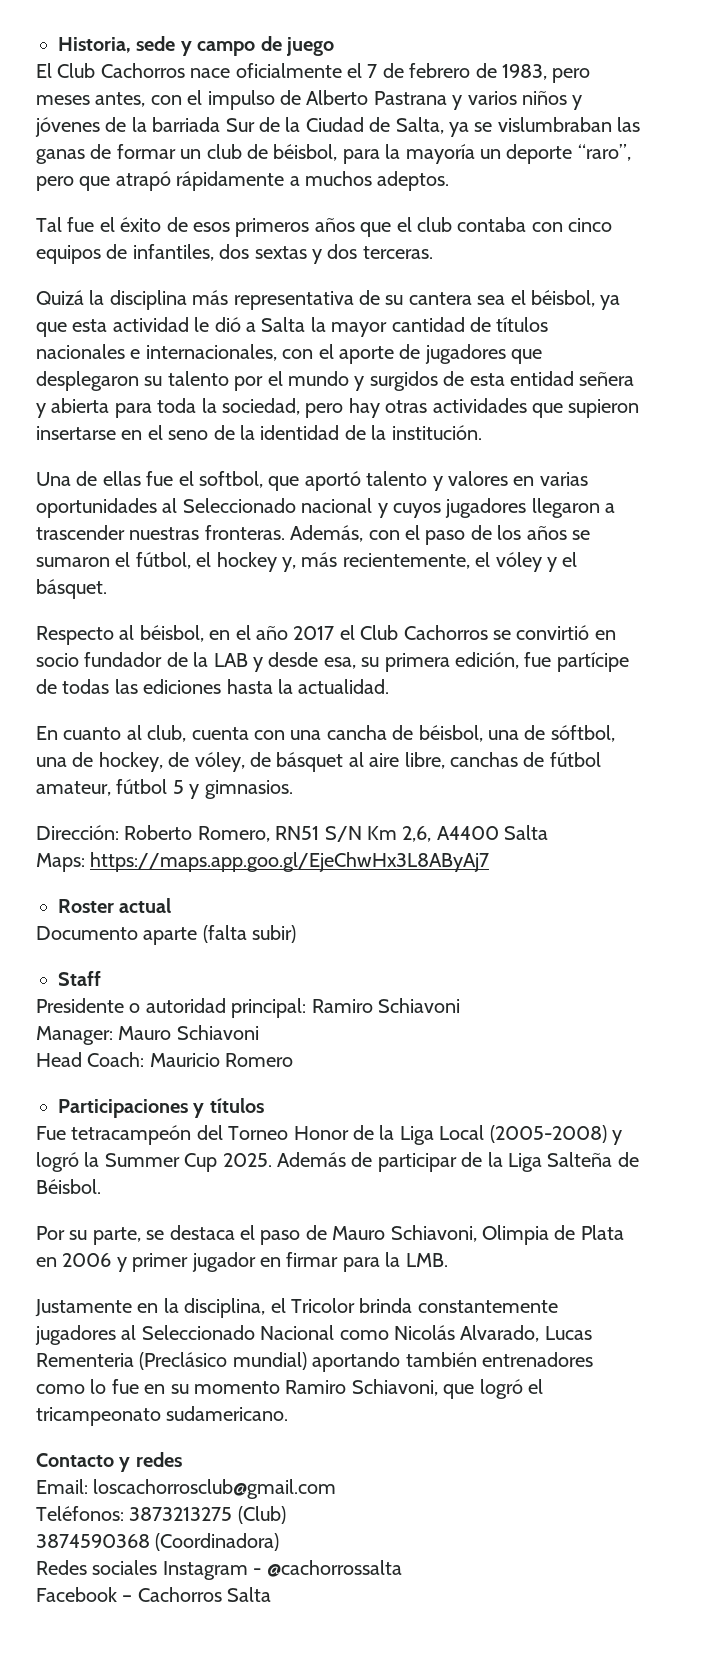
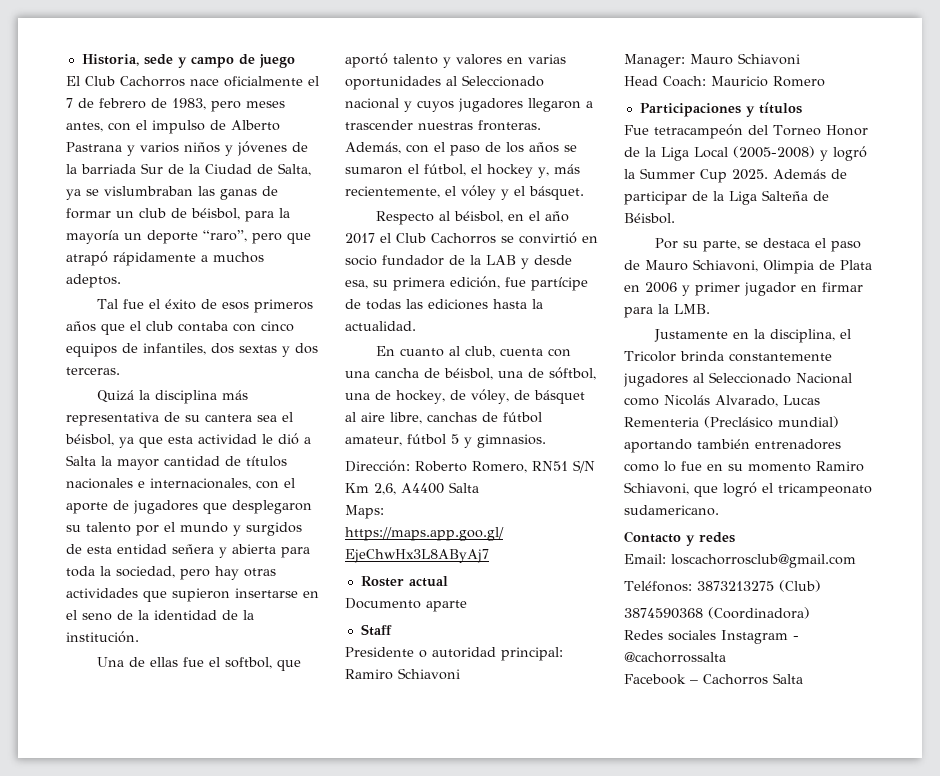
[202,925,297,943] (falta subir) -> (467, 606) none

